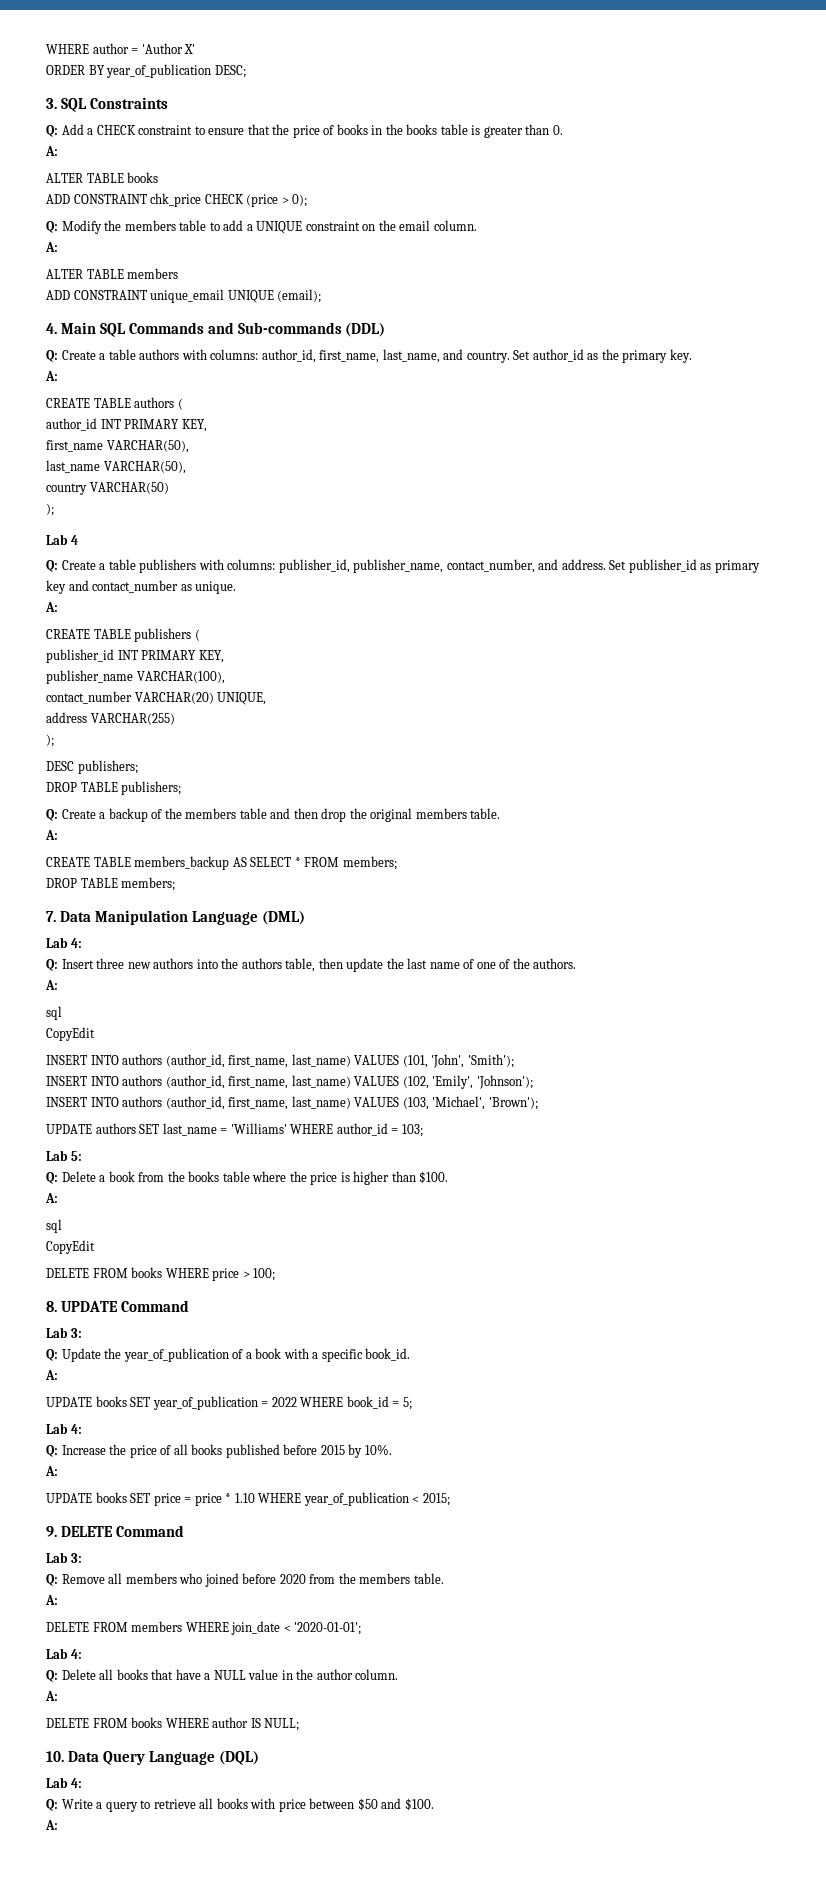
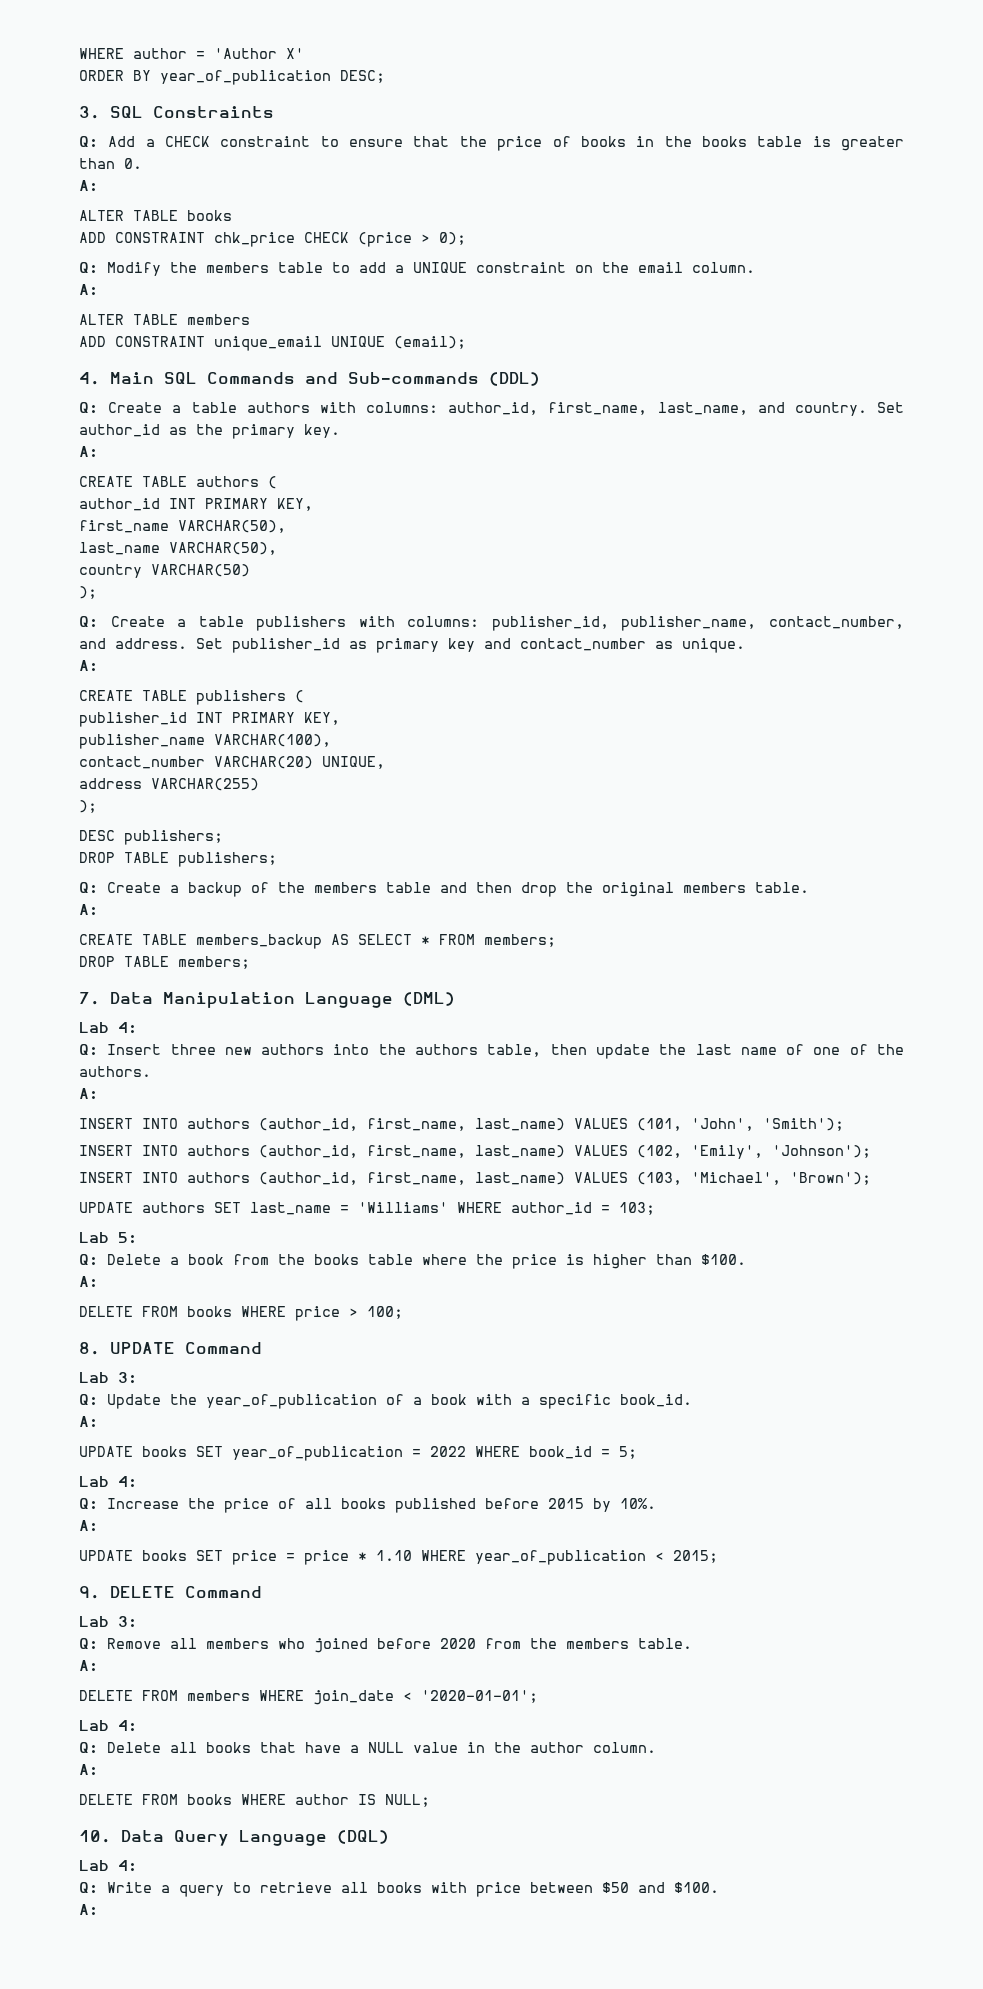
[46,534,78,545] // Lab 4 -> (97, 592) none
[46,1006,62,1020] [46,1027,95,1041] // sql // CopyEdit -> (98, 1094) none
[46,1219,62,1233] [46,1240,95,1254] // sql // CopyEdit -> (98, 1282) none

